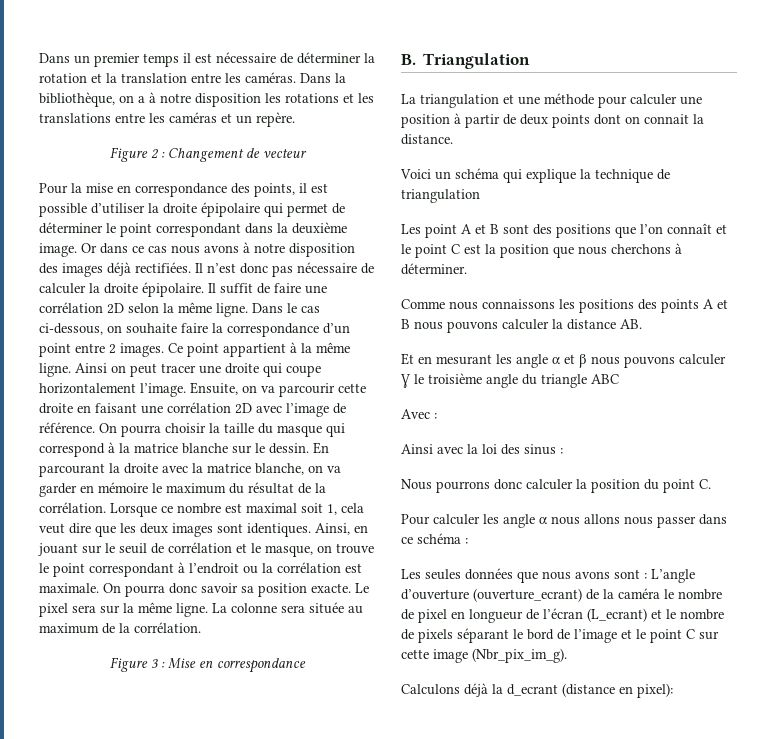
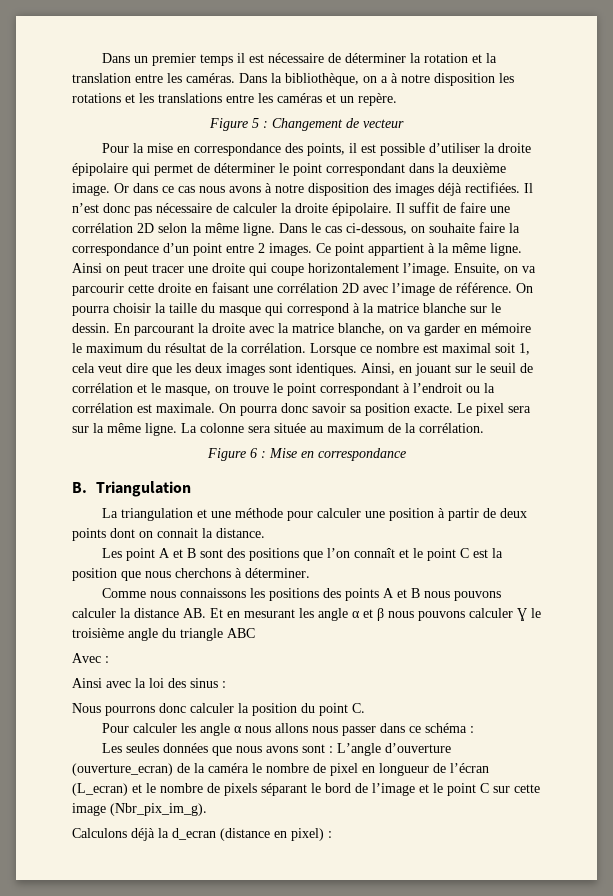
[150,149,159,159] 2 -> [252,118,259,128] 5
[150,659,158,668] 3 -> [249,448,257,458] 6
[400,168,670,183] [401,189,480,203] // Voici un schéma qui explique la technique de triangulation -> (265, 533) none
(642, 324) // -> (206, 613) none
[473,588,582,602] (ouverture_ecrant) -> [72,763,173,776] (ouverture_ecran)
[587,608,647,622] (L_ecrant) -> [72,783,128,796] (L_ecran)
[507,684,558,696] d_ecrant -> [172,828,216,840] d_ecran
[637,683,673,698] pixel): -> [291,828,332,841] pixel) :

